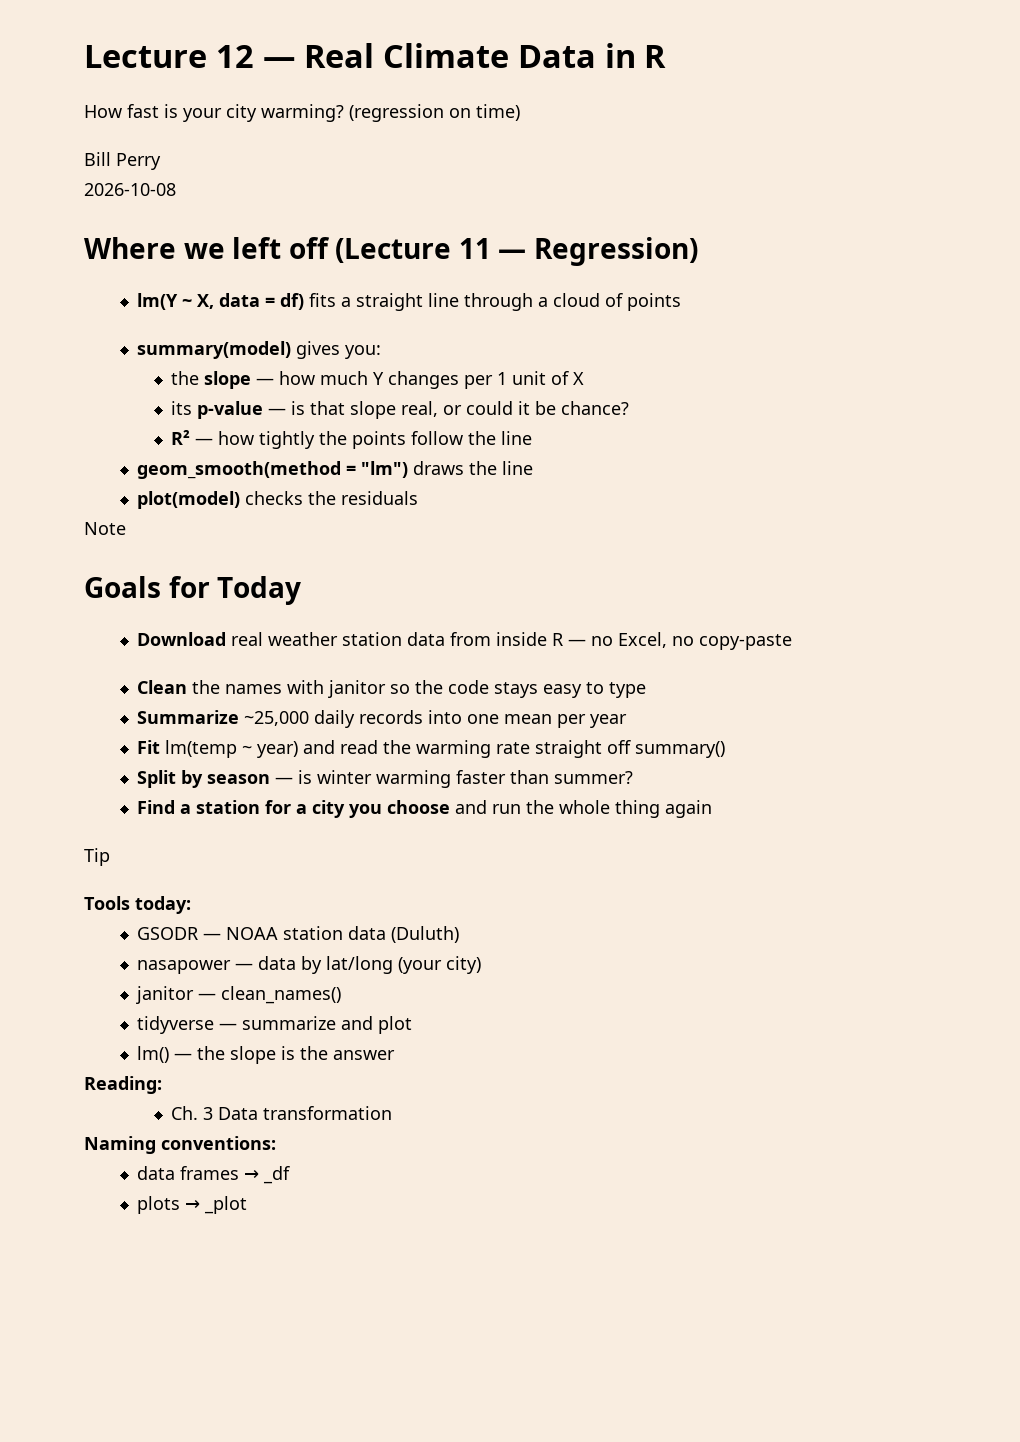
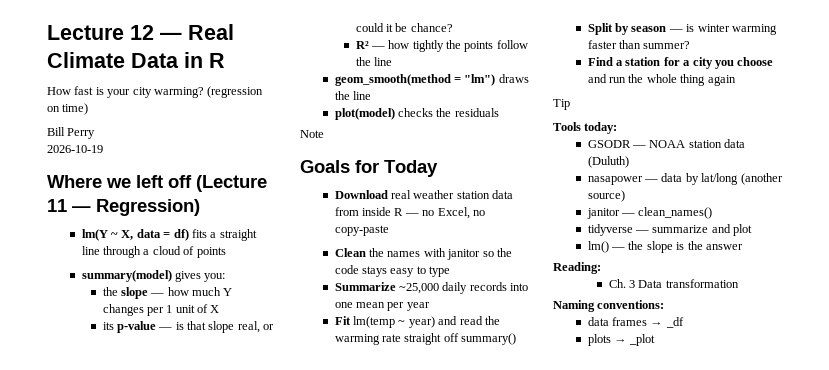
[84,183,176,196] 2026-10-08 -> [47,145,103,153] 2026-10-19
[398,956,482,974] (your city) -> [740,173,783,185] [587,190,625,202] (another source)

